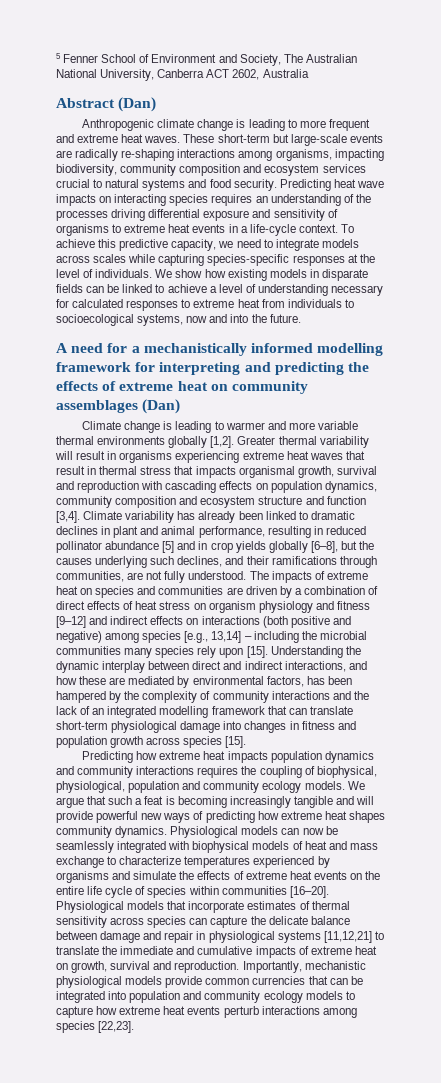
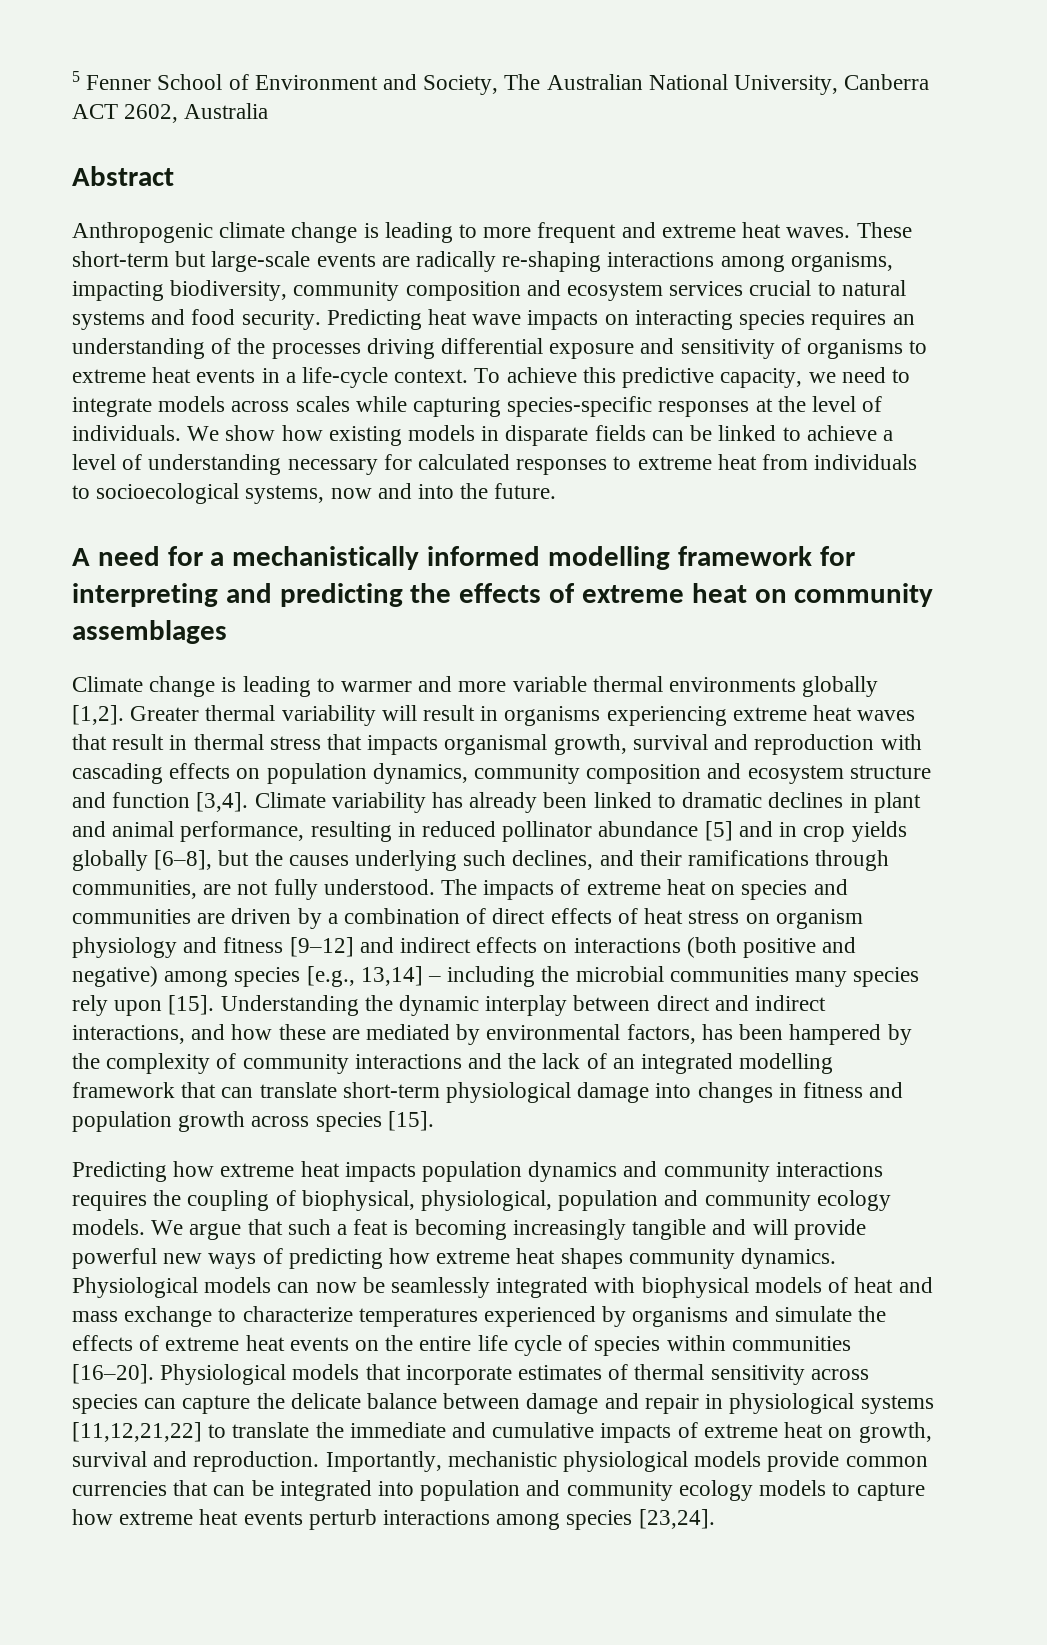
[118,97,157,112] (Dan) -> (174, 176) none
[142,399,181,414] (Dan) -> (227, 632) none
[323,931,372,943] [11,12,21] -> [72,1422,202,1442] [11,12,21,22]
[98,1021,135,1033] [22,23]. -> [638,1509,715,1529] [23,24].

